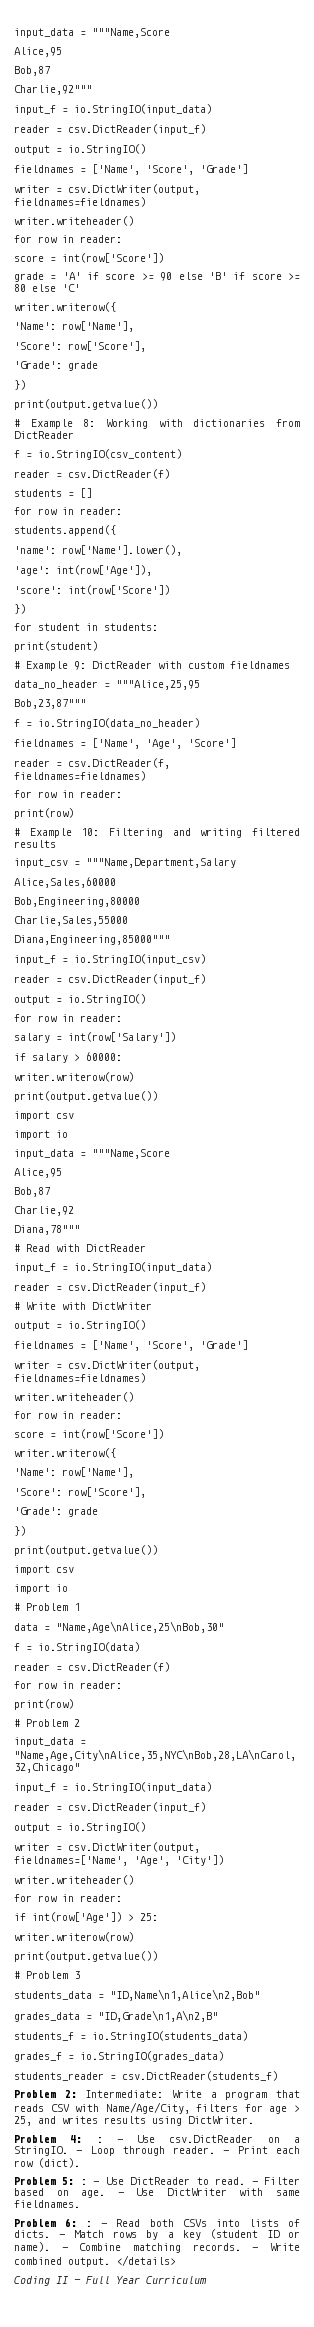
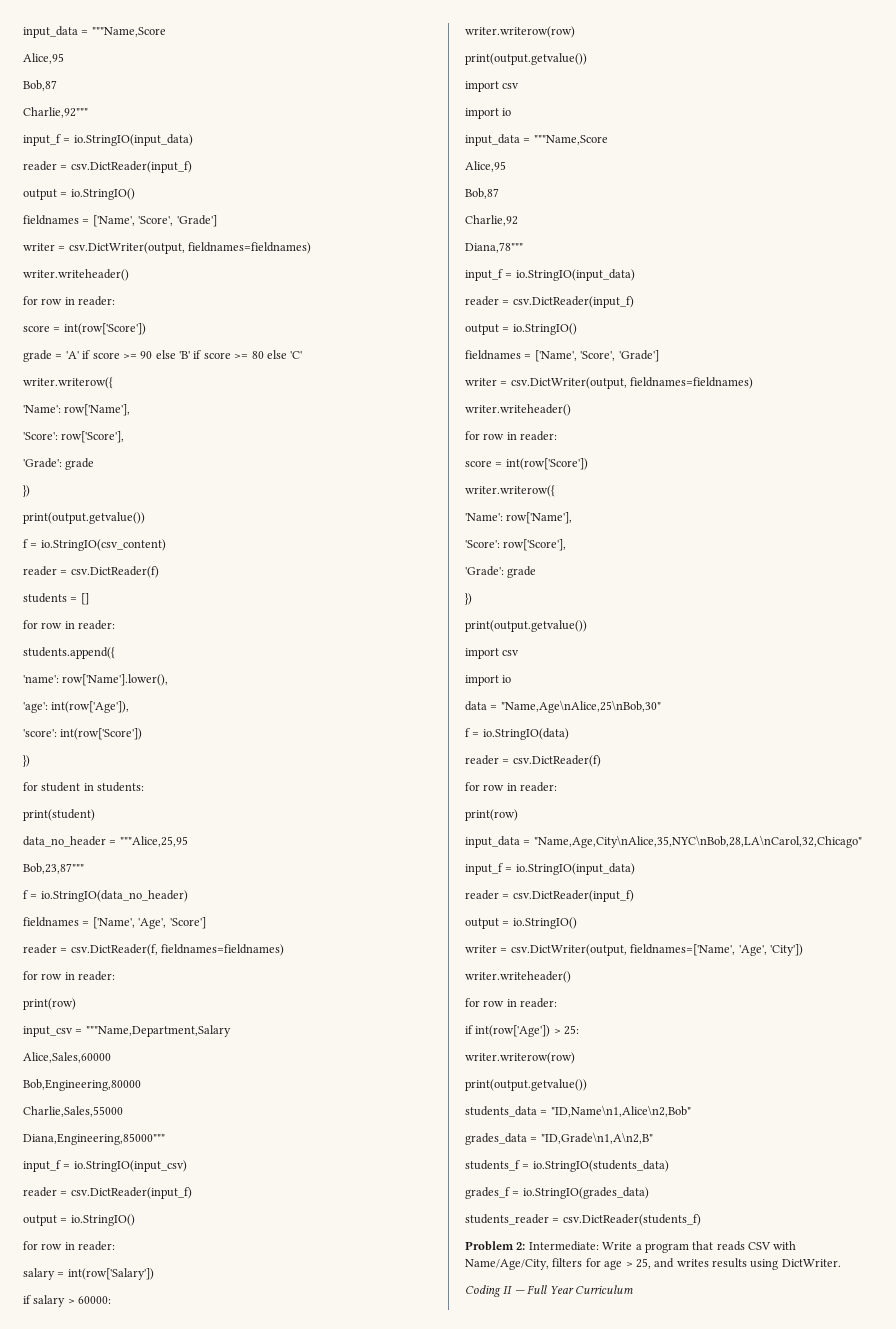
[14,419,300,429] [14,431,74,439] // # Example 8: Working with dictionaries from DictReader -> (145, 518) none
[14,661,290,671] // # Example 9: DictReader with custom fieldnames -> (95, 815) none
[14,828,300,838] [14,840,56,848] // # Example 10: Filtering and writing filtered results -> (76, 1004) none
[14,1244,146,1252] [14,1262,212,1273] [14,1282,206,1293] [14,1302,152,1310] // # Read with DictReader // input_f = io.StringIO(input_data) // reader = csv.DictReader(input_f) // # Write with DictWriter -> [465,269,635,281] [465,296,634,308] // input_f = io.StringIO(input_data) // reader = csv.DictReader(input_f)
[14,1603,80,1611] // # Problem 1 -> (512, 679) none
[14,1719,80,1727] // # Problem 2 -> (518, 815) none
[14,1971,80,1979] // # Problem 3 -> (587, 1085) none
[14,2135,300,2143] [14,2146,300,2156] [14,2158,80,2168] [14,2177,301,2185] [14,2188,300,2198] [14,2200,80,2208] [14,2218,300,2227] [14,2229,300,2240] [14,2242,300,2253] [14,2255,176,2267] // Problem 4: : - Use csv.DictReader on a StringIO. - Loop through reader. - Print each row (dict). // Problem 5: : - Use DictReader to read. - Filter based on age. - Use DictWriter with same fieldnames. // Problem 6: : - Read both CSVs into lists of dicts. - Match rows by a key (student ID or name). - Combine matching records. - Write combined output. </details> -> (841, 1263) none

